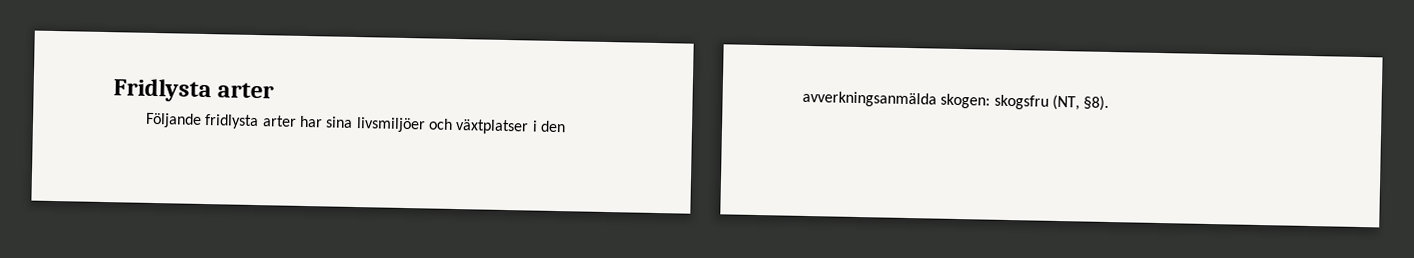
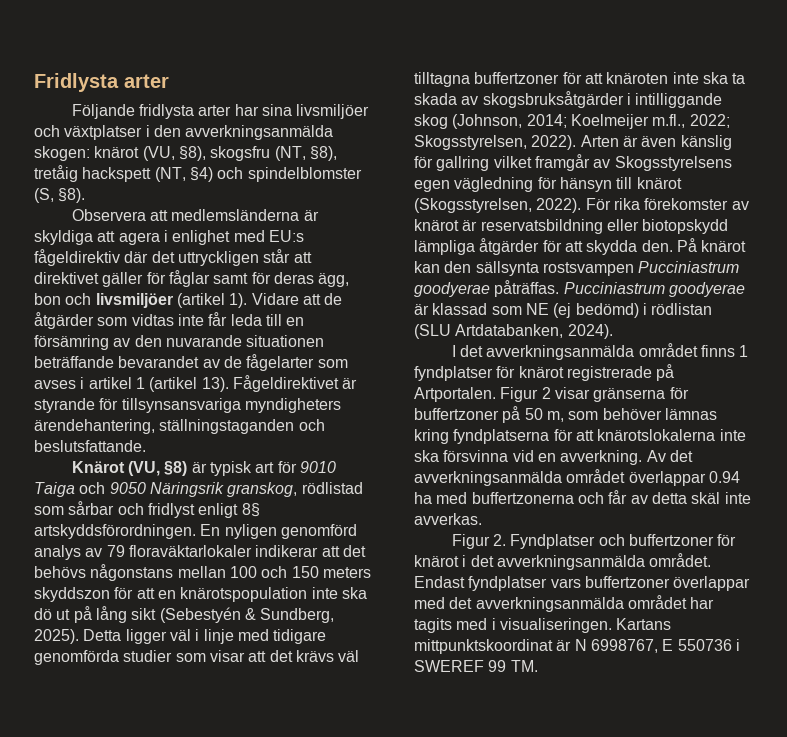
[993,94,1110,112] skogsfru (NT, §8). -> [94,146,337,161] [34,165,362,182] [34,188,86,203] [71,209,319,221] [34,230,304,245] [34,249,312,266] [34,270,350,287] [34,293,343,308] [34,312,305,329] [34,335,325,350] [34,354,348,371] [34,375,358,392] [34,398,341,413] [34,419,325,434] [34,440,146,452] [71,461,336,476] [34,482,363,497] [34,501,260,518] [34,524,357,539] [34,545,366,560] [34,564,371,581] [34,587,367,602] [34,606,335,623] [34,629,327,644] [34,650,360,665] [414,72,746,87] [414,91,723,108] [414,114,730,129] [414,135,732,150] [414,154,732,171] [414,177,682,192] [414,198,749,213] [414,219,729,234] [414,238,747,255] [414,261,740,276] [414,280,745,297] [414,303,713,318] [414,324,613,339] [451,343,749,360] [414,364,675,381] [414,387,689,402] [414,406,717,423] [414,429,746,444] [414,450,693,465] [414,469,740,486] [414,490,751,504] [414,513,482,525] [451,534,737,549] [414,553,712,570] [414,576,751,591] [414,595,715,612] [414,618,672,633] [414,639,740,654] [414,660,538,672] knärot (VU, §8), skogsfru (NT, §8), tretåig hackspett (NT, §4) och spindelblomster (S, §8). // Observera att medlemsländerna är skyldiga att agera i enlighet med EU:s fågeldirektiv där det uttryckligen står att direktivet gäller för fåglar samt för deras ägg, bon och livsmiljöer (artikel 1). Vidare att de åtgärder som vidtas inte får leda till en försämring av den nuvarande situationen beträffande bevarandet av de fågelarter som avses i artikel 1 (artikel 13). Fågeldirektivet är styrande för tillsynsansvariga myndigheters ärendehantering, ställningstaganden och beslutsfattande. // Knärot (VU, §8) är typisk art för 9010 Taiga och 9050 Näringsrik granskog, rödlistad som sårbar och fridlyst enligt 8§ artskyddsförordningen. En nyligen genomförd analys av 79 floraväktarlokaler indikerar att det behövs någonstans mellan 100 och 150 meters skyddszon för att en knärotspopulation inte ska dö ut på lång sikt (Sebestyén & Sundberg, 2025). Detta ligger väl i linje med tidigare genomförda studier som visar att det krävs väl tilltagna buffertzoner för att knäroten inte ska ta skada av skogsbruksåtgärder i intilliggande skog (Johnson, 2014; Koelmeijer m.fl., 2022; Skogsstyrelsen, 2022). Arten är även känslig för gallring vilket framgår av Skogsstyrelsens egen vägledning för hänsyn till knärot (Skogsstyrelsen, 2022). För rika förekomster av knärot är reservatsbildning eller biotopskydd lämpliga åtgärder för att skydda den. På knärot kan den sällsynta rostsvampen Pucciniastrum goodyerae påträffas. Pucciniastrum goodyerae är klassad som NE (ej bedömd) i rödlistan (SLU Artdatabanken, 2024). // I det avverkningsanmälda området finns 1 fyndplatser för knärot registrerade på Artportalen. Figur 2 visar gränserna för buffertzoner på 50 m, som behöver lämnas kring fyndplatserna för att knärotslokalerna inte ska försvinna vid en avverkning. Av det avverkningsanmälda området överlappar 0.94 ha med buffertzonerna och får av detta skäl inte avverkas. // Figur 2. Fyndplatser och buffertzoner för knärot i det avverkningsanmälda området. Endast fyndplatser vars buffertzoner överlappar med det avverkningsanmälda området har tagits med i visualiseringen. Kartans mittpunktskoordinat är N 6998767, E 550736 i SWEREF 99 TM.

